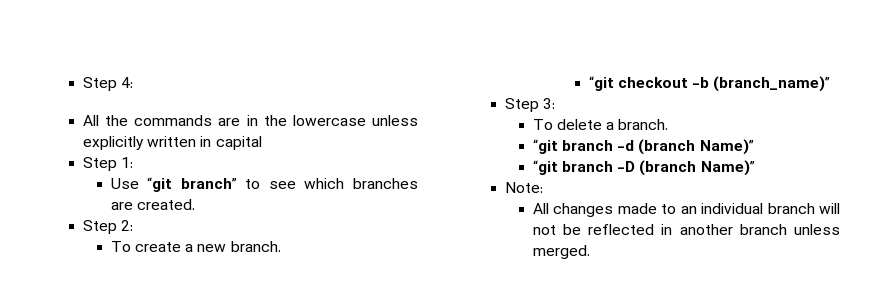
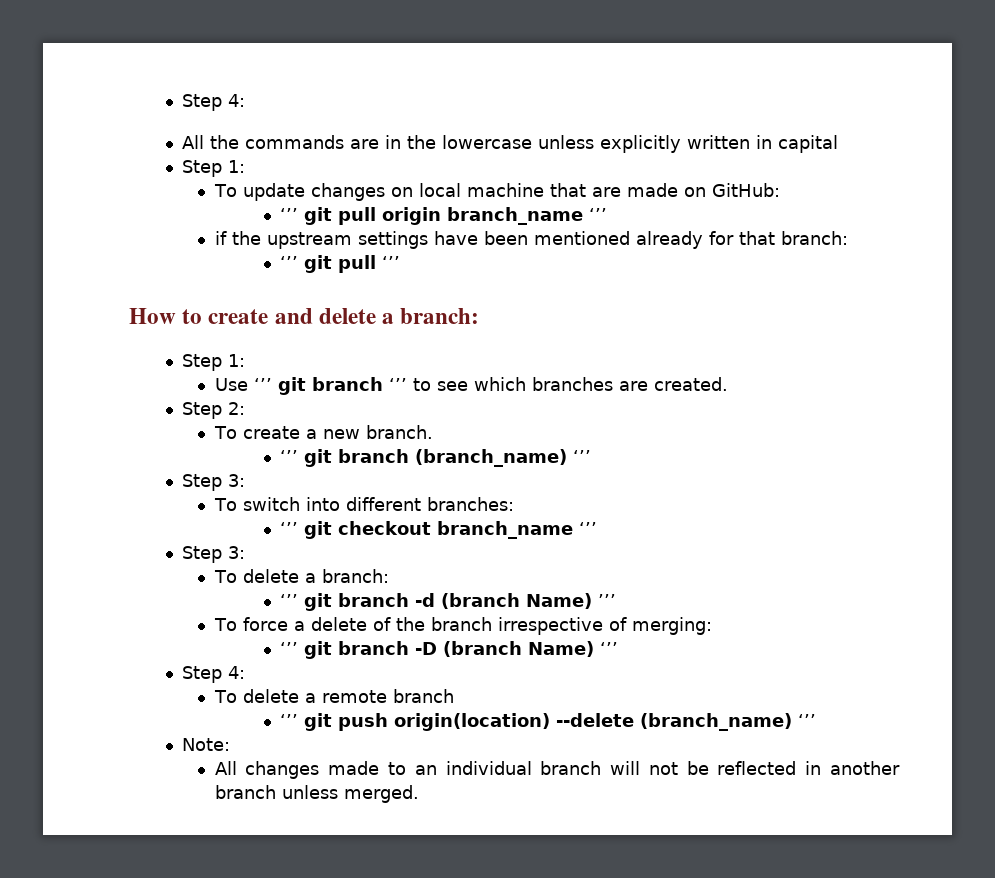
[110,177,237,192] Use “git branch” -> [213,183,780,201] [280,207,608,225] [214,231,848,249] [280,255,401,273] [129,308,480,324] [181,354,245,371] [214,377,407,395] To update changes on local machine that are made on GitHub: // ‘’’ git pull origin branch_name ‘’’ // if the upstream settings have been mentioned already for that branch: // ‘’’ git pull ‘’’ // How to create and delete a branch: // Step 1: // Use ‘’’ git branch ‘’’
[588,76,831,92] “git checkout -b (branch_name)” -> [280,449,592,467] [181,474,245,491] [213,497,514,511] [280,521,598,539] ‘’’ git branch (branch_name) ‘’’ // Step 3: // To switch into different branches: // ‘’’ git checkout branch_name ‘’’
[618,119,669,130] [532,139,754,155] [532,160,755,176] branch. // “git branch -d (branch Name)” // “git branch -D (branch Name)” -> [321,569,389,583] [280,593,617,611] [213,617,712,635] [280,641,619,659] [181,666,245,683] [213,689,454,703] [280,713,817,731] branch: // ‘’’ git branch -d (branch Name) ’’’ // To force a delete of the branch irrespective of merging: // ‘’’ git branch -D (branch Name) ‘’’ // Step 4: // To delete a remote branch // ‘’’ git push origin(location) --delete (branch_name) ‘’’

